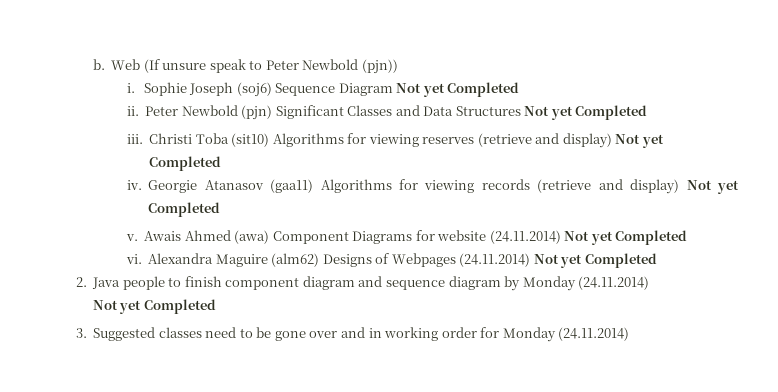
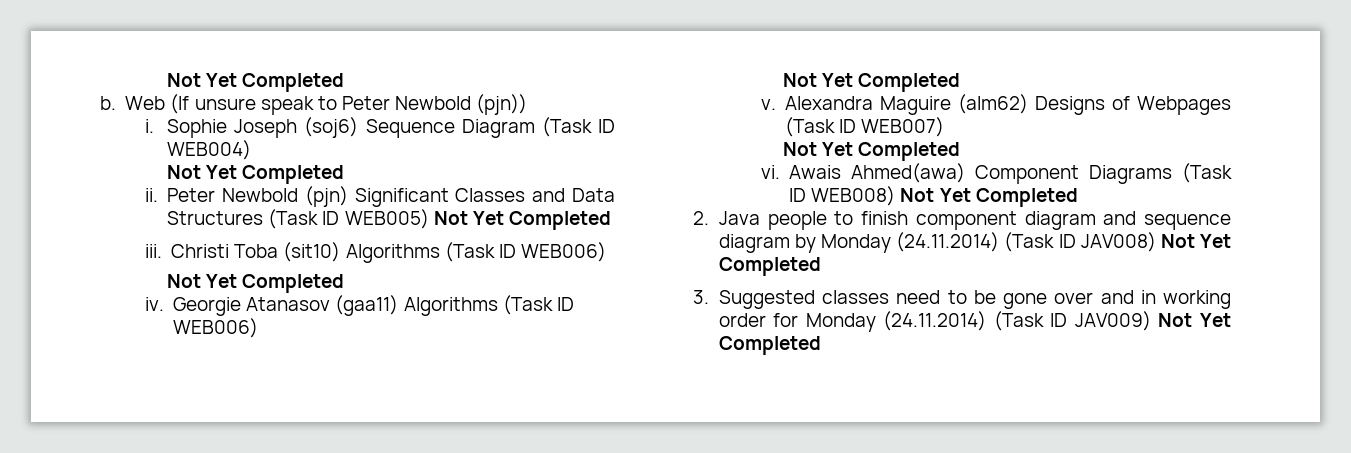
(92, 64) none -> [167,73,345,92] Not Yet Completed //
[396,83,445,97] Not yet -> [541,117,616,137] [167,140,252,160] [167,165,238,179] (Task ID WEB004) // Not Yet
[524,106,573,120] Not yet -> [268,209,504,229] (Task ID WEB005) Not Yet
[347,133,664,148] for viewing reserves (retrieve and display) Not yet -> [444,242,606,262] [167,274,238,288] (Task ID WEB006) // Not Yet
[398,179,739,194] [148,202,221,217] [125,230,688,245] [125,254,142,264] for viewing records (retrieve and display) Not yet Completed // v. Awais Ahmed (awa) Component Diagrams for website (24.11.2014) Not yet Completed // vi. -> [502,295,574,315] [173,318,259,338] [783,73,961,92] [760,99,776,110] (Task ID WEB006) // Not Yet Completed // v.
[459,253,583,268] (24.11.2014) Not yet -> [785,117,945,137] [783,142,961,161] [760,163,1232,184] [789,186,971,206] (Task ID WEB007) // Not Yet Completed // vi. Awais Ahmed(awa) Component Diagrams (Task ID WEB008) Not Yet
[92,300,142,314] // Not yet -> [1004,232,1231,252] (Task ID JAV008) Not Yet
(630, 334) none -> [993,311,1231,331] [718,336,821,355] (Task ID JAV009) Not Yet Completed

